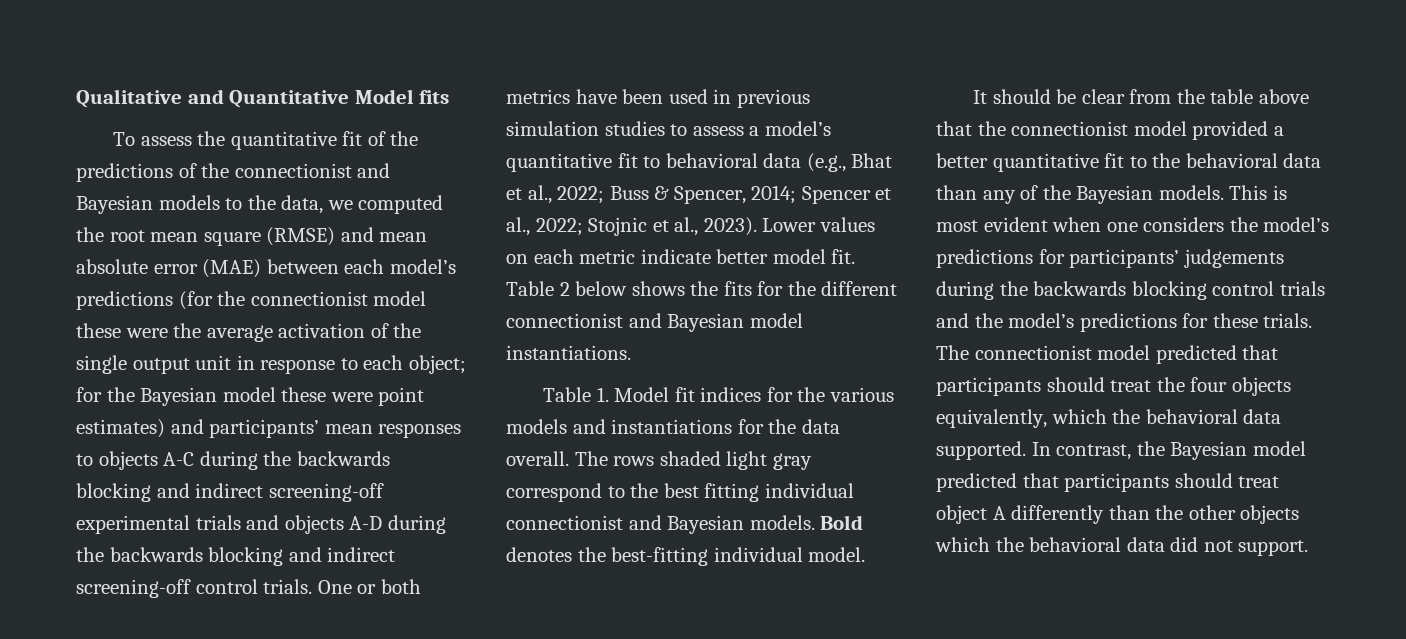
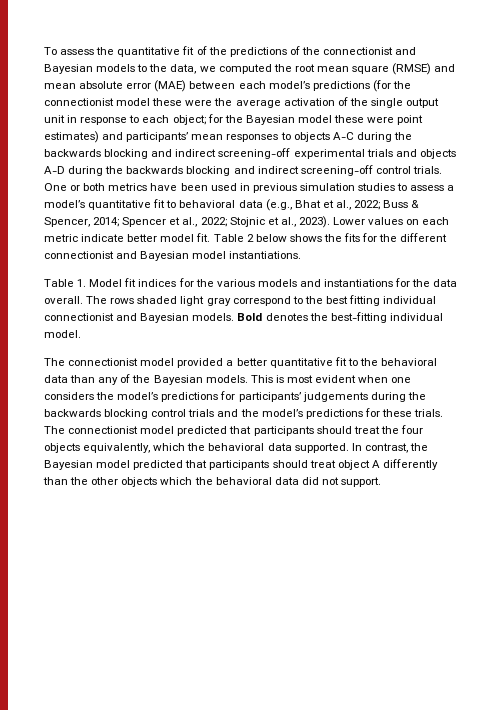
[76,89,450,108] Qualitative and Quantitative Model fits // -> (44, 51) none
[973,89,1309,104] [936,121,1006,136] It should be clear from the table above that the -> [44,358,65,366] The

